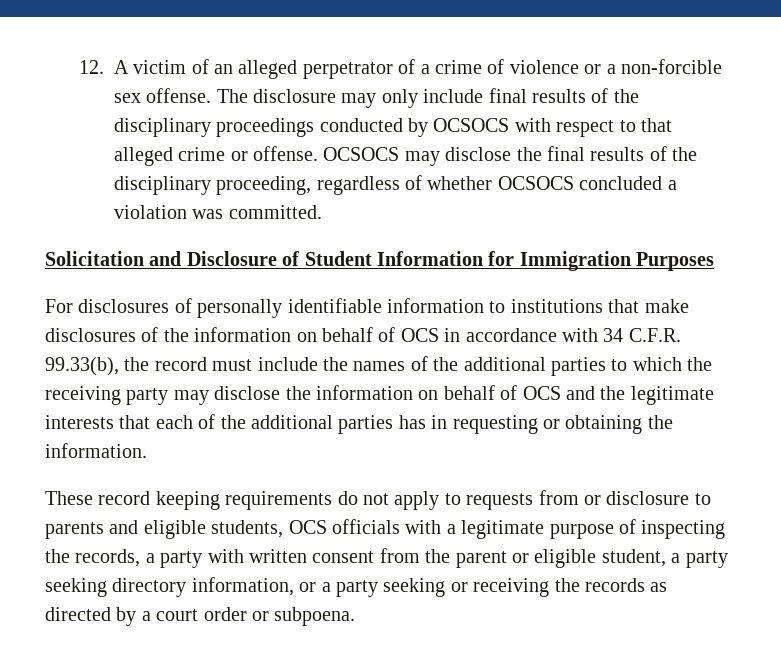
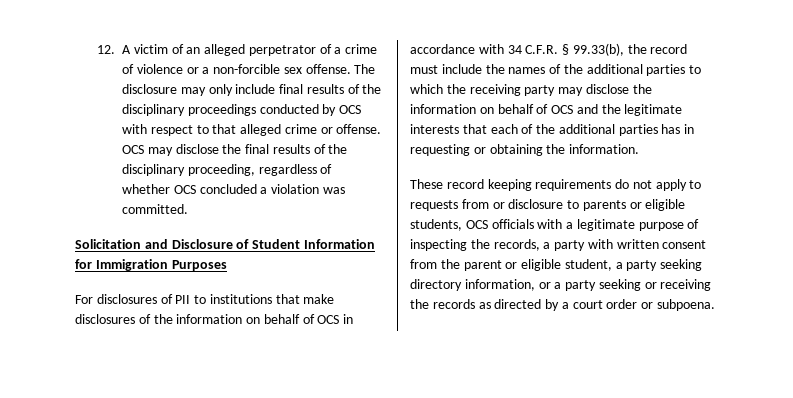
[433,118,510,132] OCSOCS -> [339,105,362,114] OCS
[323,147,400,161] OCSOCS -> [122,145,145,154] OCS
[497,176,574,190] OCSOCS -> [173,185,196,194] OCS
[197,298,484,318] personally identifiable information -> [175,295,191,304] PII
(681, 335) none -> [562,44,570,55] §
[109,520,139,534] and -> [629,202,642,209] or

